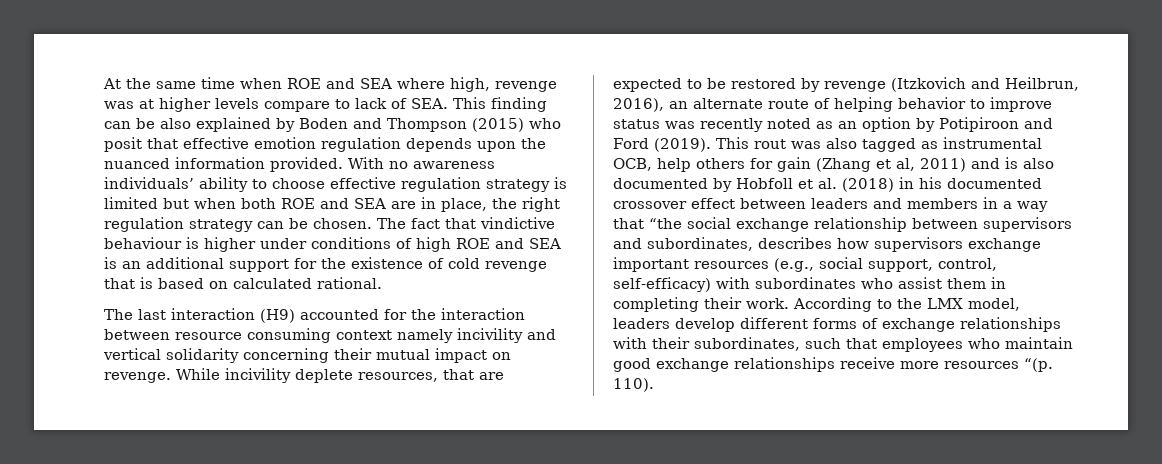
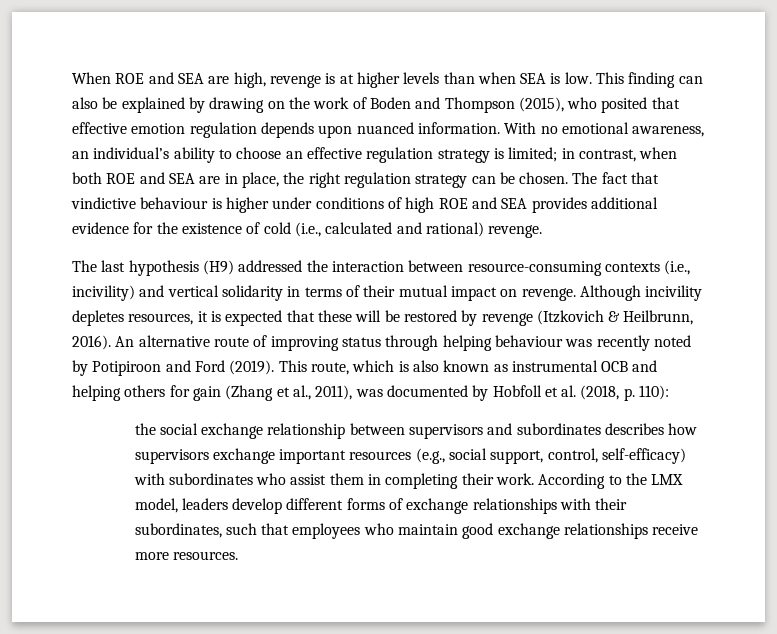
[103,77,445,89] At the same time when ROE and SEA where -> [72,72,230,84] When ROE and SEA are
[104,101,134,109] was -> [325,73,336,84] is
[264,97,547,112] [104,117,561,132] [104,137,142,152] compare to lack of SEA. This finding can be also explained by Boden and Thompson (2015) who posit -> [443,72,703,88] [72,97,648,113] than when SEA is low. This finding can also be explained by drawing on the work of Boden and Thompson (2015), who posited
[521,138,546,149] [104,157,495,172] [104,177,194,189] the nuanced information provided. With no awareness individuals’ -> [356,122,705,137] [72,147,170,159] nuanced information. With no emotional awareness, an individual’s
(325, 183) none -> [285,151,303,159] an
[104,197,189,209] limited but -> [508,147,636,162] limited; in contrast,
[104,257,289,272] is an additional support -> [531,197,658,213] [72,222,129,234] provides additional evidence
[485,261,547,272] [104,277,382,289] [104,308,525,323] [104,328,556,343] [103,348,329,363] revenge that is based on calculated rational. // The last interaction (H9) accounted for the interaction between resource consuming context namely incivility and vertical solidarity concerning -> [294,222,543,238] [72,260,691,276] [72,285,360,301] (i.e., calculated and rational) revenge. // The last hypothesis (H9) addressed the interaction between resource-consuming contexts (i.e., incivility) and vertical solidarity in terms of
[176,368,504,383] [613,78,702,92] While incivility deplete resources, that are expected to -> [579,285,703,301] [72,310,382,326] Although incivility depletes resources, it is expected that these will
[971,77,1079,91] [613,97,1052,112] [613,117,911,132] and Heilbrun, 2016), an alternate route of helping behavior to improve status was recently noted as an option -> [608,310,694,325] [72,335,691,351] & Heilbrunn, 2016). An alternative route of improving status through helping behaviour was recently noted
[754,137,1042,152] [613,158,691,172] rout was also tagged as instrumental OCB, help -> [310,360,658,375] [72,385,121,401] route, which is also known as instrumental OCB and helping
[896,157,1054,172] al, 2011) and is also -> [292,385,383,400] al., 2011), was
[842,177,1042,192] [613,197,1048,212] [613,218,682,229] (2018) in his documented crossover effect between leaders and members in a way that “the -> [580,385,670,401] [134,423,156,435] (2018, p. 110): // the
[647,237,753,251] subordinates, -> [516,423,601,435] subordinates
[944,358,1053,372] [613,378,654,392] resources “(p. 110). -> [172,551,238,560] resources.

